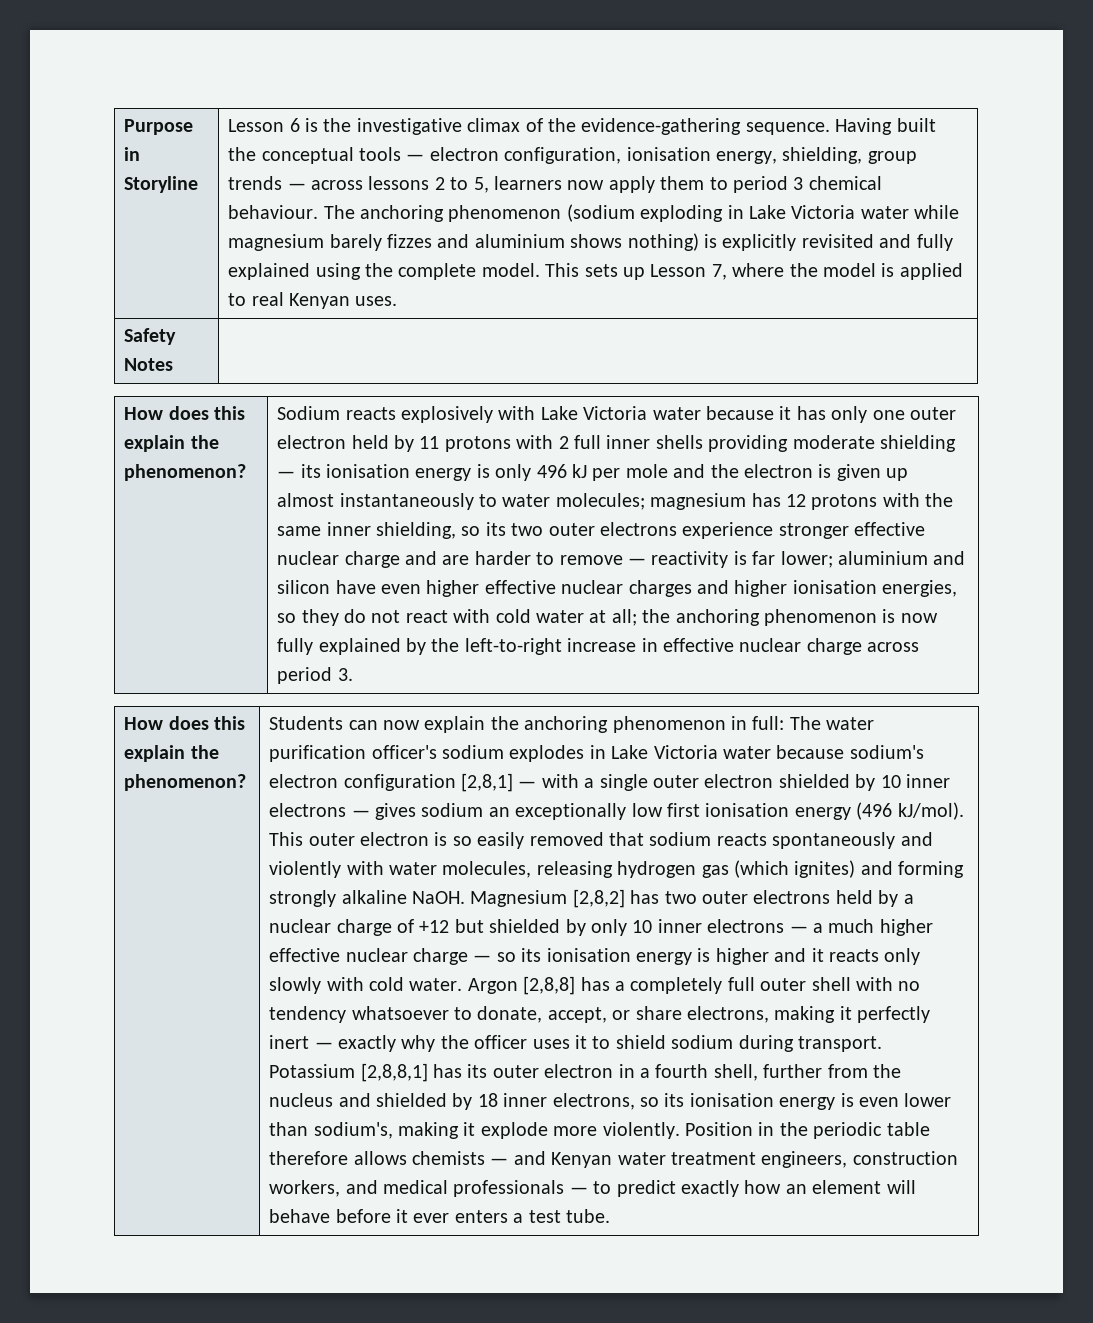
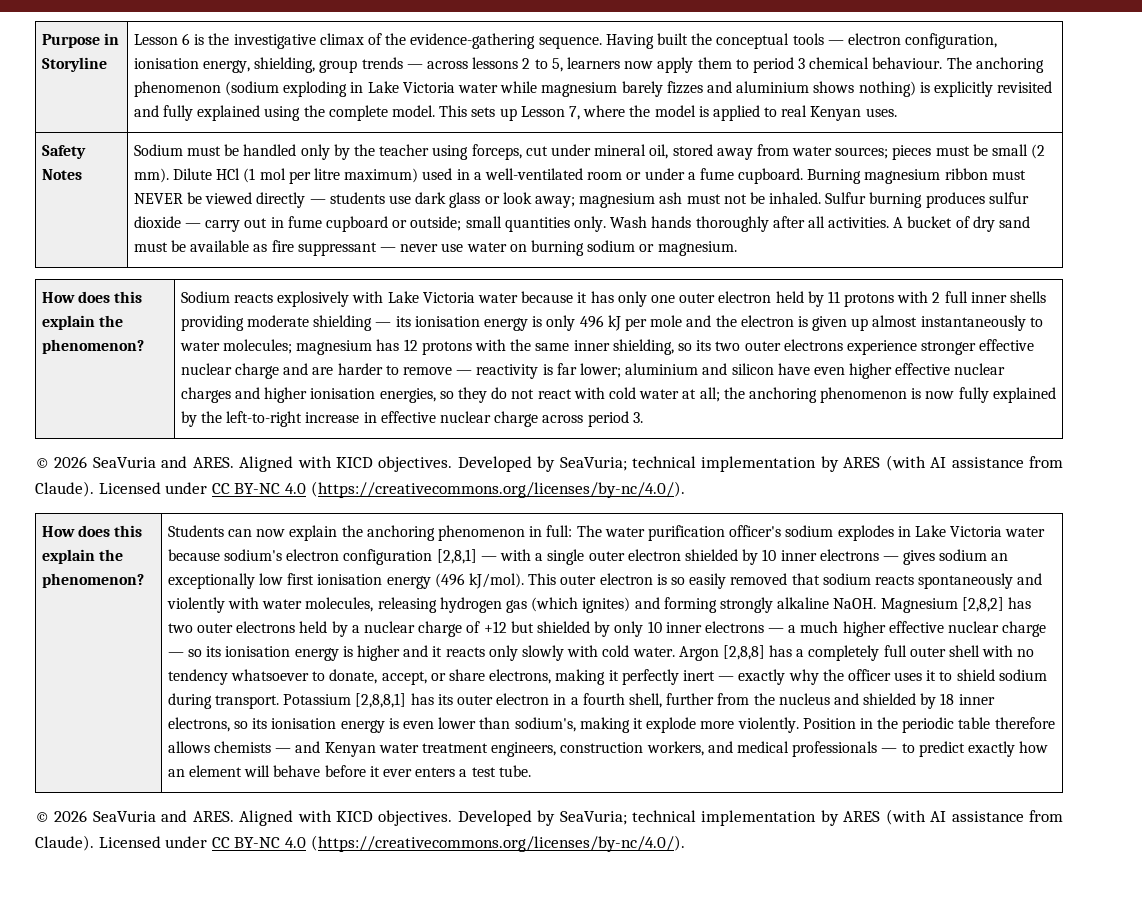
(174, 364) none -> [133,144,1046,160] [133,168,1026,184] [133,192,1029,208] [133,216,1030,232] [133,240,737,256] Sodium must be handled only by the teacher using forceps, cut under mineral oil, stored away from water sources; pieces must be small (2 mm). Dilute HCl (1 mol per litre maximum) used in a well-ventilated room or under a fume cupboard. Burning magnesium ribbon must NEVER be viewed directly — students use dark glass or look away; magnesium ash must not be inhaled. Sulfur burning produces sulfur dioxide — carry out in fume cupboard or outside; small quantities only. Wash hands thoroughly after all activities. A bucket of dry sand must be available as fire suppressant — never use water on burning sodium or magnesium.
(353, 674) none -> [35,455,1064,472] [35,481,685,498] // © 2026 SeaVuria and ARES. Aligned with KICD objectives. Developed by SeaVuria; technical implementation by ARES (with AI assistance from Claude). Licensed under CC BY-NC 4.0 (https://creativecommons.org/licenses/by-nc/4.0/).
(611, 1216) none -> [35,809,1064,826] [35,835,685,852] // © 2026 SeaVuria and ARES. Aligned with KICD objectives. Developed by SeaVuria; technical implementation by ARES (with AI assistance from Claude). Licensed under CC BY-NC 4.0 (https://creativecommons.org/licenses/by-nc/4.0/).

